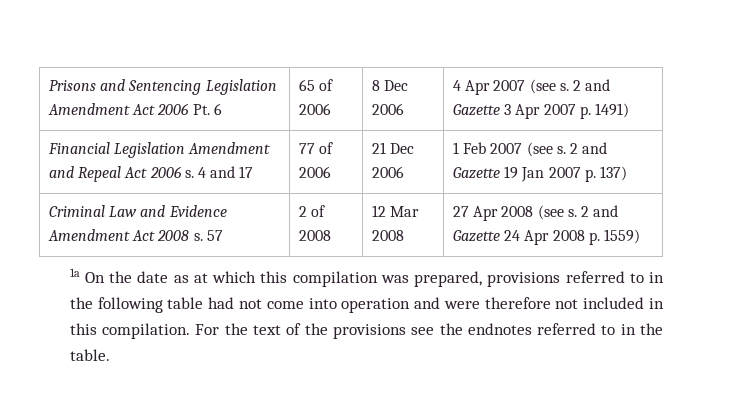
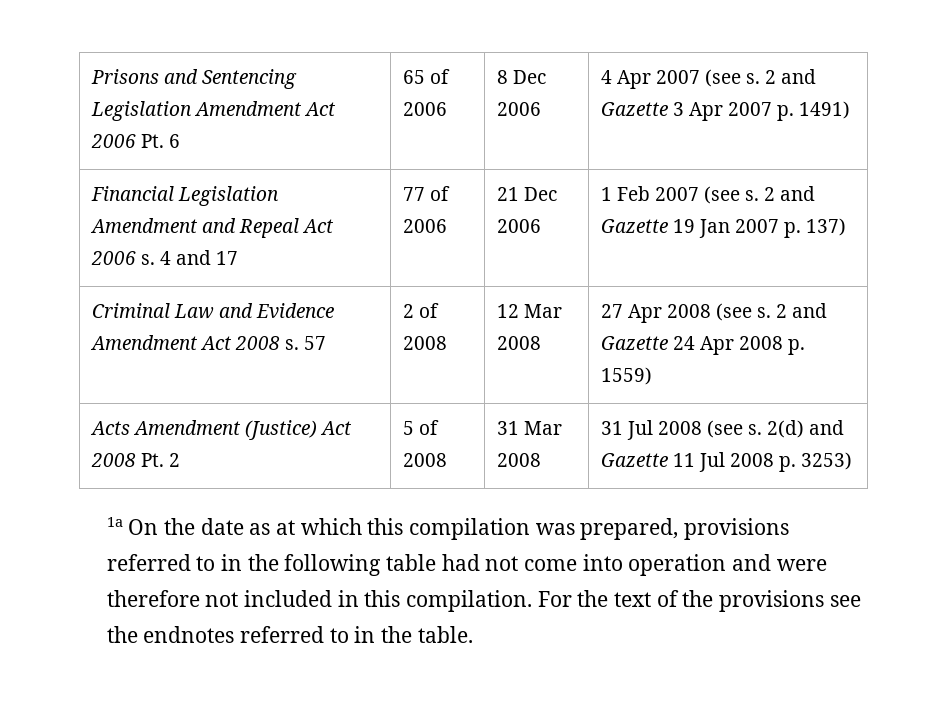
(640, 236) none -> [89,420,352,440] [90,453,180,467] [402,420,439,435] [402,453,447,467] [496,421,562,435] [496,453,541,467] [600,420,845,440] [600,452,853,472] // Acts Amendment (Justice) Act 2008 Pt. 2 | 5 of 2008 | 31 Mar 2008 | 31 Jul 2008 (see s. 2(d) and Gazette 11 Jul 2008 p. 3253)

